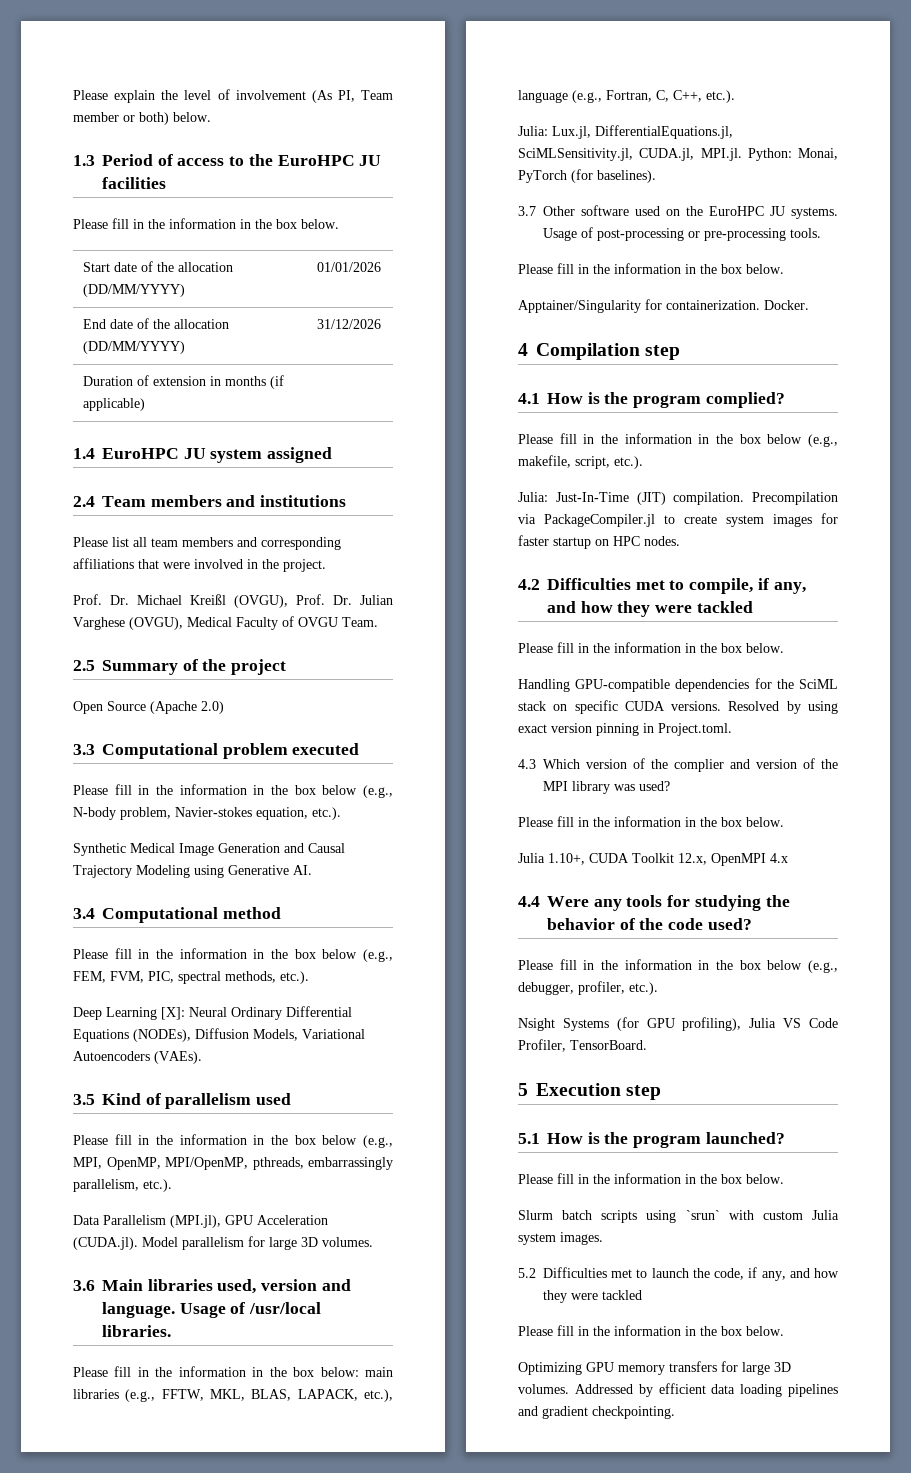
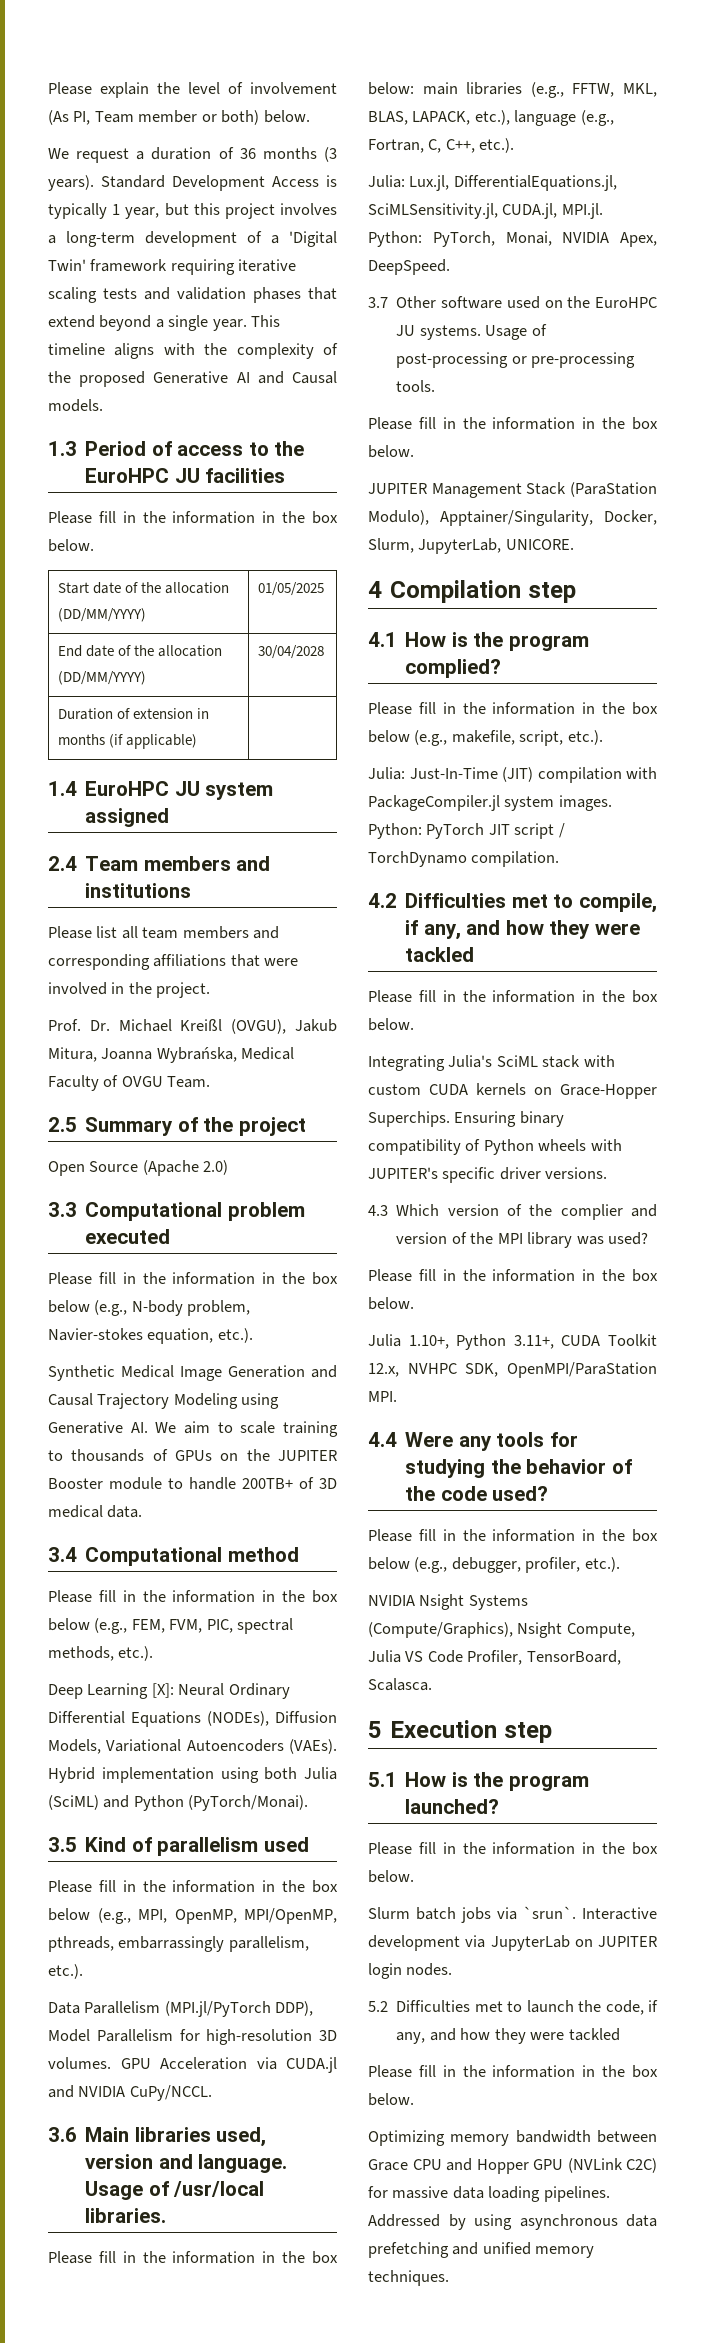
(211, 117) none -> [48,147,337,163] [48,175,337,191] [48,203,337,219] [48,231,337,247] [48,259,297,275] [48,287,337,303] [48,315,281,331] [48,343,338,359] [48,371,338,387] [48,399,103,412] // We request a duration of 36 months (3 years). Standard Development Access is typically 1 year, but this project involves a long-term development of a 'Digital Twin' framework requiring iterative scaling tests and validation phases that extend beyond a single year. This timeline aligns with the complexity of the proposed Generative AI and Causal models.
[316,262,381,272] 01/01/2026 -> [258,582,325,596] 01/05/2025
[316,319,381,329] 31/12/2026 -> [258,645,325,659] 30/04/2028
[296,594,393,605] [73,617,183,630] Prof. Dr. Julian Varghese (OVGU), -> [295,1019,337,1032] [48,1047,237,1063] Jakub Mitura, Joanna Wybrańska,
(312, 870) none -> [155,1421,338,1437] [48,1449,337,1462] [48,1477,337,1490] [48,1505,143,1518] We aim to scale training to thousands of GPUs on the JUPITER Booster module to handle 200TB+ of 3D medical data.
(202, 1057) none -> [48,1767,337,1783] [48,1795,309,1811] Hybrid implementation using both Julia (SciML) and Python (PyTorch/Monai).
[170,1215,328,1228] [73,1236,373,1250] (MPI.jl), GPU Acceleration (CUDA.jl). Model parallelism for large 3D volumes. -> [164,2001,314,2017] [48,2029,337,2045] [48,2057,337,2073] [48,2085,212,2101] (MPI.jl/PyTorch DDP), Model Parallelism for high-resolution 3D volumes. GPU Acceleration via CUDA.jl and NVIDIA CuPy/NCCL.
[798,148,838,160] [518,169,656,183] Monai, PyTorch (for baselines). -> [432,231,657,247] [368,259,450,275] PyTorch, Monai, NVIDIA Apex, DeepSpeed.
[518,299,809,313] Apptainer/Singularity for containerization. Docker. -> [368,482,657,498] [368,510,657,526] [368,538,574,554] JUPITER Management Stack (ParaStation Modulo), Apptainer/Singularity, Docker, Slurm, JupyterLab, UNICORE.
[673,492,838,505] [518,513,838,527] [518,535,680,549] compilation. Precompilation via PackageCompiler.jl to create system images for faster startup on HPC nodes. -> [537,767,657,783] [368,795,612,811] [368,823,565,839] [368,851,560,867] compilation with PackageCompiler.jl system images. Python: PyTorch JIT script / TorchDynamo compilation.
[518,678,838,692] [518,700,838,714] [518,723,732,736] Handling GPU-compatible dependencies for the SciML stack on specific CUDA versions. Resolved by using exact version pinning in Project.toml. -> [368,1055,615,1071] [368,1083,657,1099] [368,1111,564,1127] [368,1139,622,1155] [368,1167,608,1183] Integrating Julia's SciML stack with custom CUDA kernels on Grace-Hopper Superchips. Ensuring binary compatibility of Python wheels with JUPITER's specific driver versions.
(585, 859) none -> [456,1334,554,1350] Python 3.11+,
[711,853,788,866] OpenMPI 4.x -> [407,1362,657,1378] [368,1391,397,1402] NVHPC SDK, OpenMPI/ParaStation MPI.
(658, 988) none -> [368,1595,415,1606] NVIDIA
[616,1017,742,1031] (for GPU profiling), -> [368,1622,635,1638] (Compute/Graphics), Nsight Compute,
[570,1040,647,1050] TensorBoard. -> [526,1650,621,1665] [368,1678,432,1691] TensorBoard, Scalasca.
[601,1210,839,1223] [518,1232,603,1245] scripts using `srun` with custom Julia system images. -> [461,1906,657,1923] [368,1935,657,1951] [368,1963,453,1979] jobs via `srun`. Interactive development via JupyterLab on JUPITER login nodes.
[586,1361,791,1375] [518,1383,838,1397] [518,1406,675,1419] GPU memory transfers for large 3D volumes. Addressed by efficient data loading pipelines and gradient checkpointing. -> [450,2130,657,2146] [368,2158,657,2174] [368,2186,610,2202] [368,2214,657,2230] [368,2242,595,2258] [368,2270,449,2286] memory bandwidth between Grace CPU and Hopper GPU (NVLink C2C) for massive data loading pipelines. Addressed by using asynchronous data prefetching and unified memory techniques.

